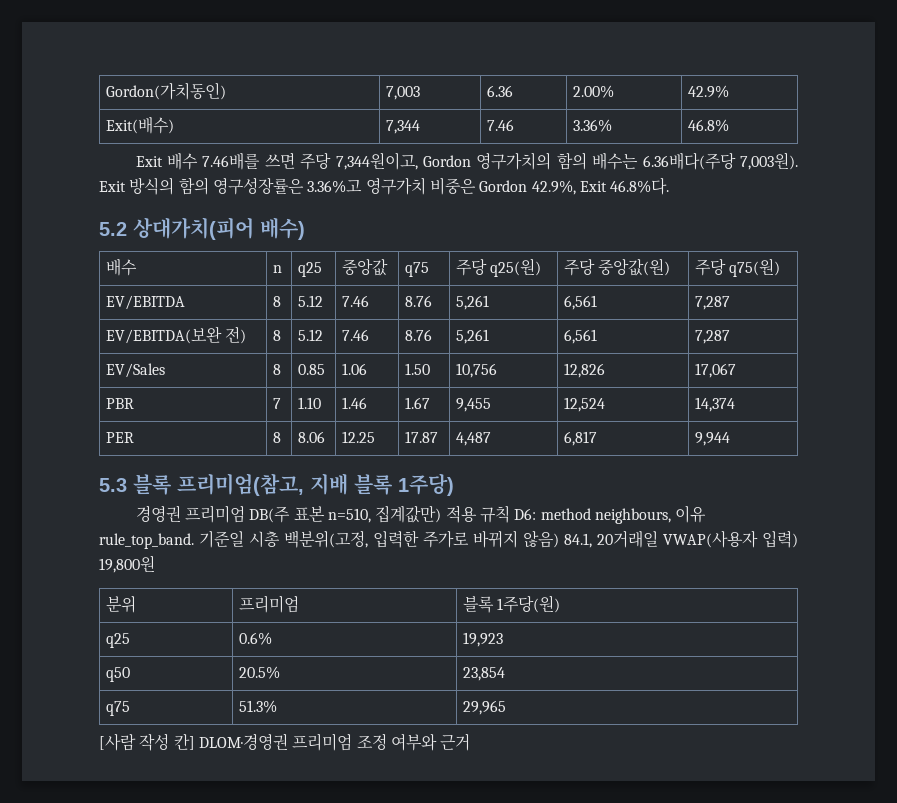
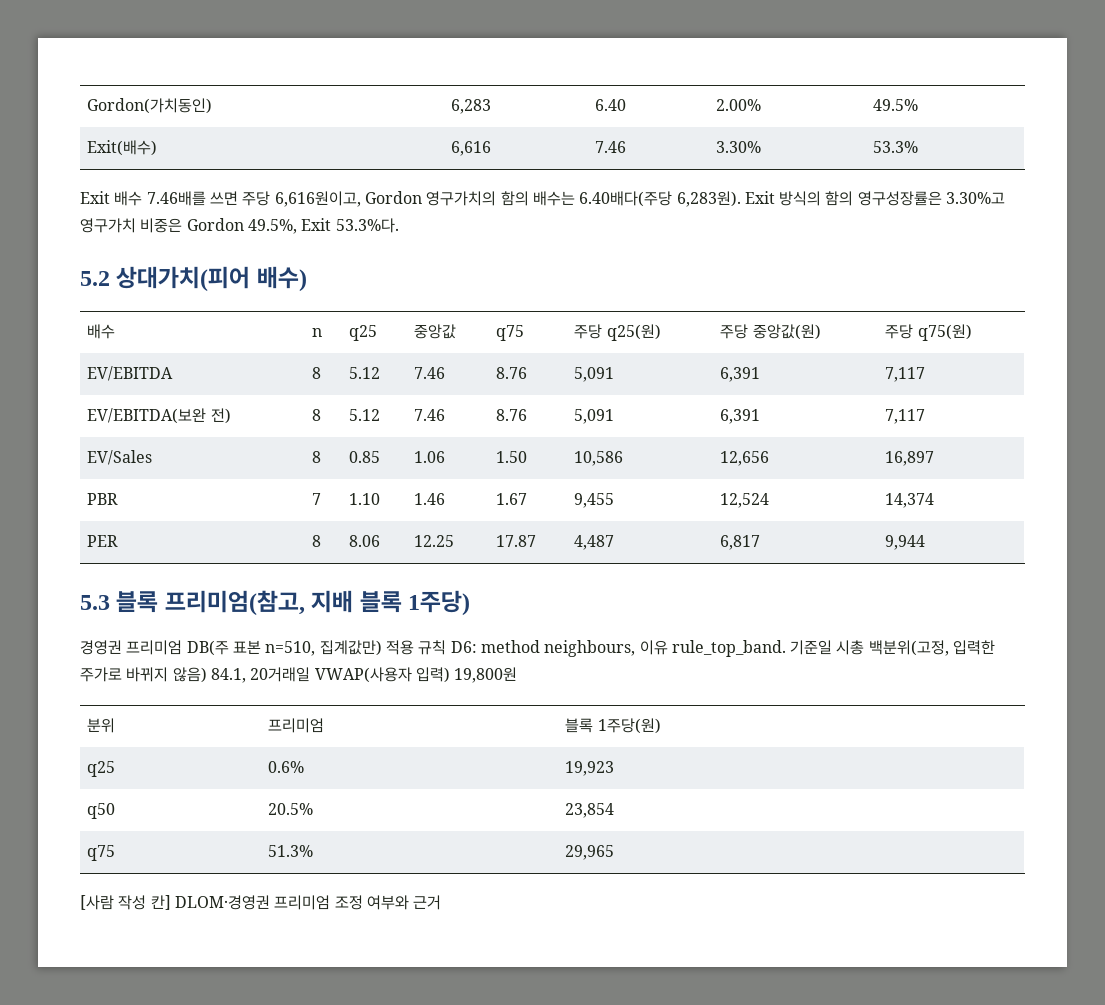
[385,86,420,100] [486,85,513,97] 7,003 | 6.36 -> [451,99,492,114] [595,99,627,111] 6,283 | 6.40
[687,85,729,98] 42.9% -> [873,99,919,111] 49.5%
[385,120,420,134] [486,119,514,131] [572,119,612,132] [687,119,729,132] 7,344 | 7.46 | 3.36% | 46.8% -> [451,141,492,156] [595,141,627,153] [716,141,762,153] [873,141,919,153] 6,616 | 7.46 | 3.30% | 53.3%
[335,152,418,170] 7,344원이고, -> [274,191,361,207] 6,616원이고,
[642,152,798,170] 6.36배다(주당 7,003원). -> [579,191,741,207] 6.40배다(주당 6,283원).
[307,179,363,193] 3.36%고 -> [946,192,1006,204] 3.30%고
[531,177,670,195] 42.9%, Exit 46.8%다. -> [247,218,399,234] 49.5%, Exit 53.3%다.
[455,295,489,310] [563,295,597,310] [694,296,730,310] 5,261 | 6,561 | 7,287 -> [574,367,615,382] [720,367,761,382] [885,367,926,382] 5,091 | 6,391 | 7,117
[455,329,489,344] [563,329,597,344] [694,330,730,344] 5,261 | 6,561 | 7,287 -> [574,409,615,424] [720,409,761,424] [885,409,926,424] 5,091 | 6,391 | 7,117
[455,363,497,378] [563,363,605,378] [694,363,736,378] 10,756 | 12,826 | 17,067 -> [574,451,624,466] [720,451,770,466] [885,451,935,466] 10,586 | 12,656 | 16,897

